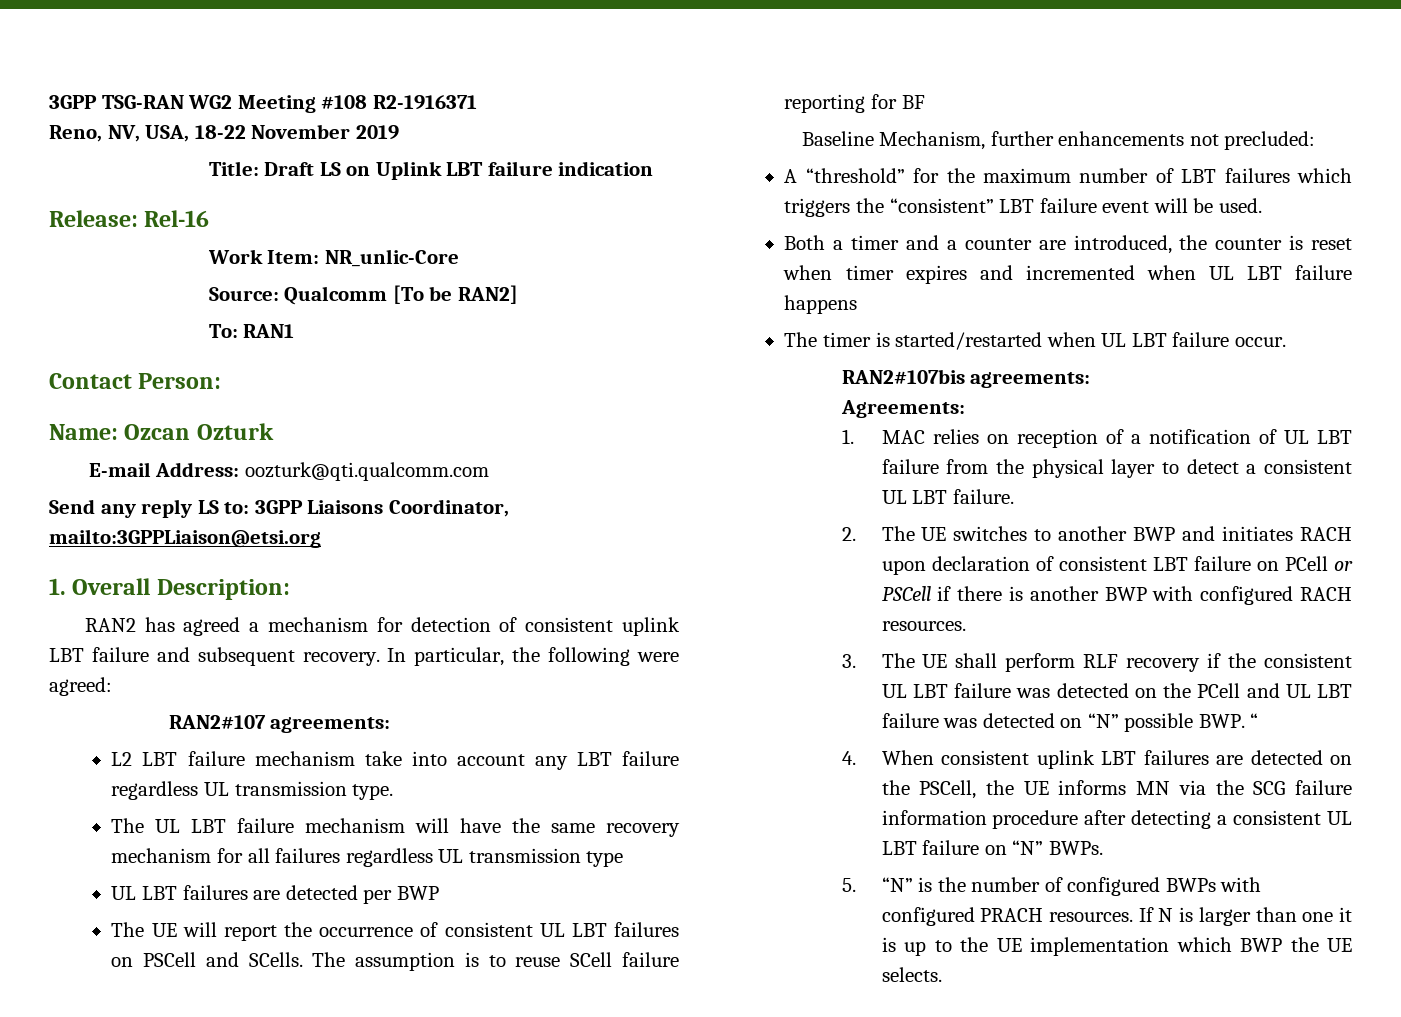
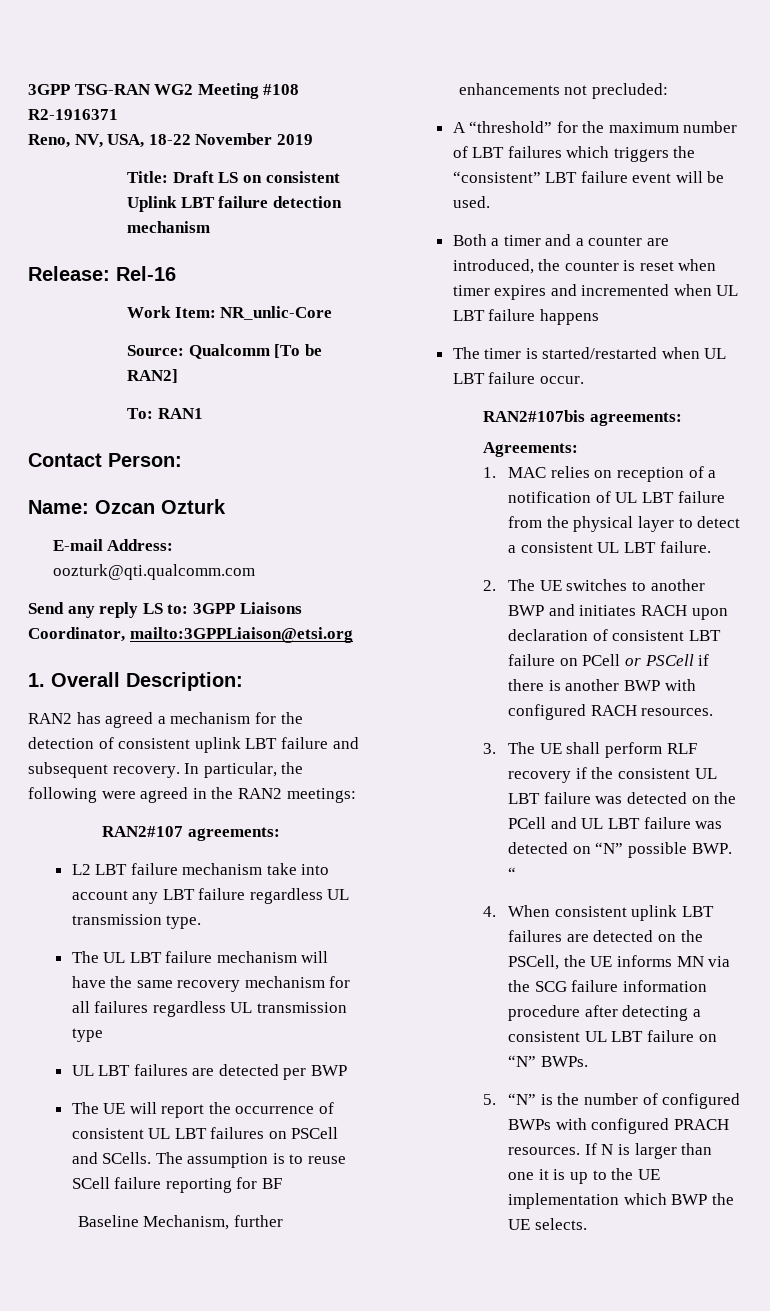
(371, 171) none -> [265,171,340,183] consistent
[558,161,654,176] indication -> [273,196,343,208] [127,221,211,233] detection mechanism
(403, 624) none -> [280,712,303,724] the
[49,677,112,696] agreed: -> [140,787,356,803] agreed in the RAN2 meetings:

